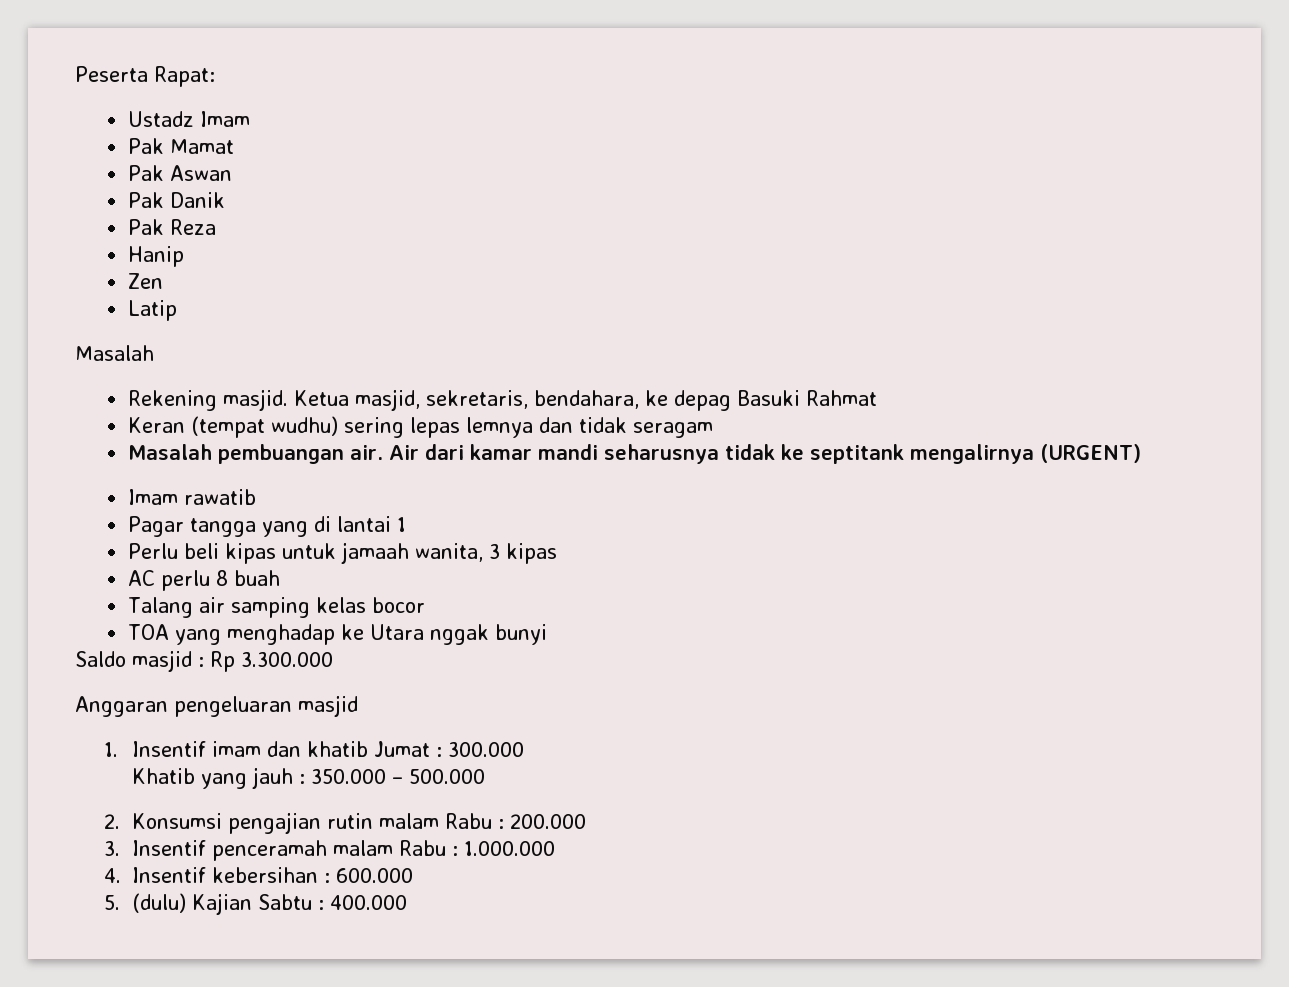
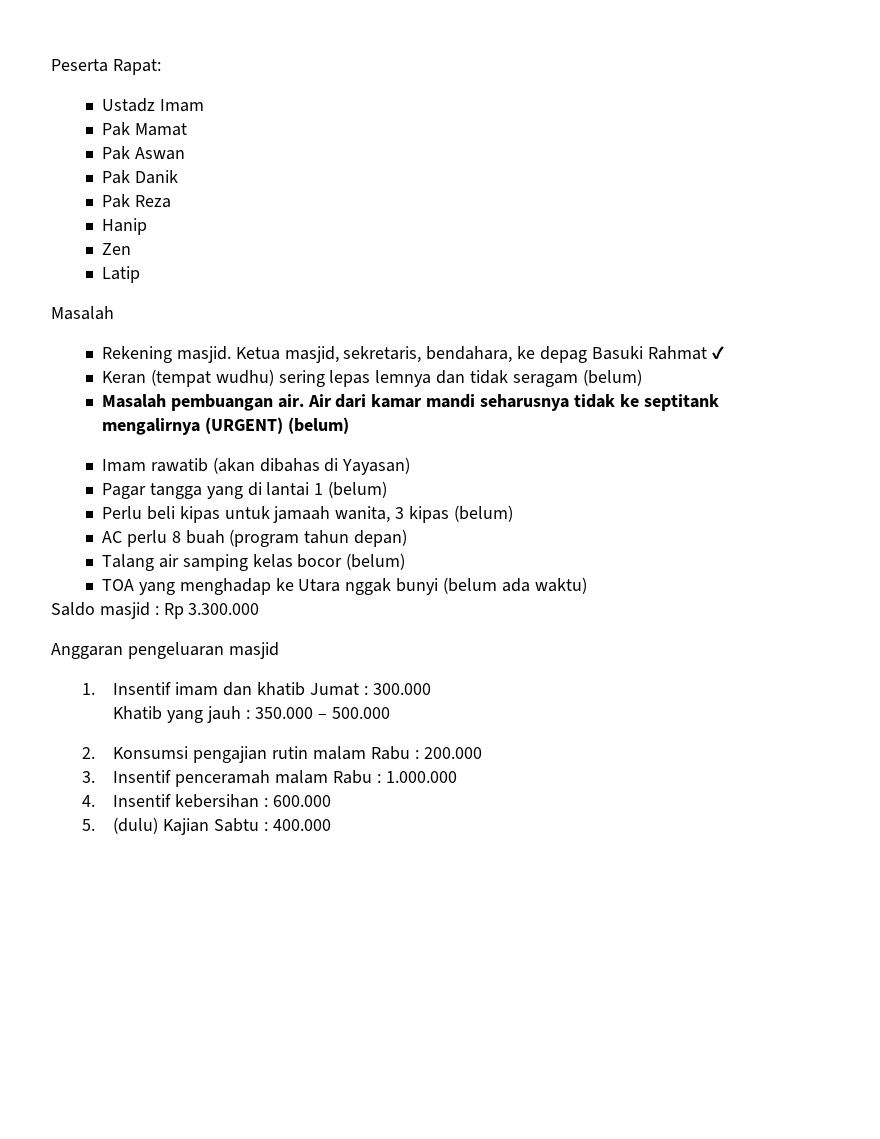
(877, 398) none -> [711,346,724,359] ✔
(713, 430) none -> [582,369,642,386] (belum)
(1141, 453) none -> [287,417,349,434] (belum)
(256, 497) none -> [212,457,411,475] (akan dibahas di Yayasan)
(406, 524) none -> [328,481,388,498] (belum)
(557, 553) none -> [453,505,513,522] (belum)
(280, 578) none -> [229,529,408,547] (program tahun depan)
(425, 605) none -> [346,553,406,570] (belum)
(547, 634) none -> [443,577,587,594] (belum ada waktu)

